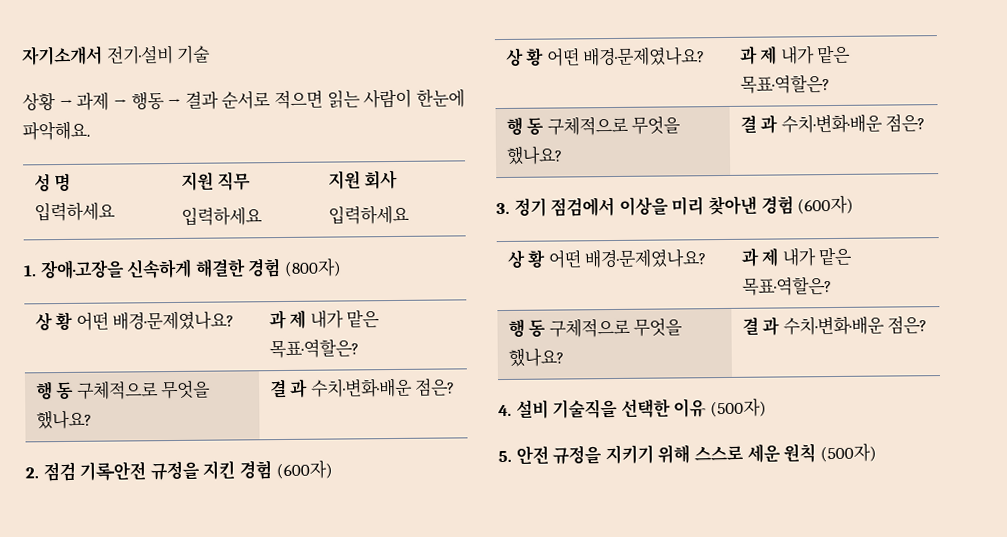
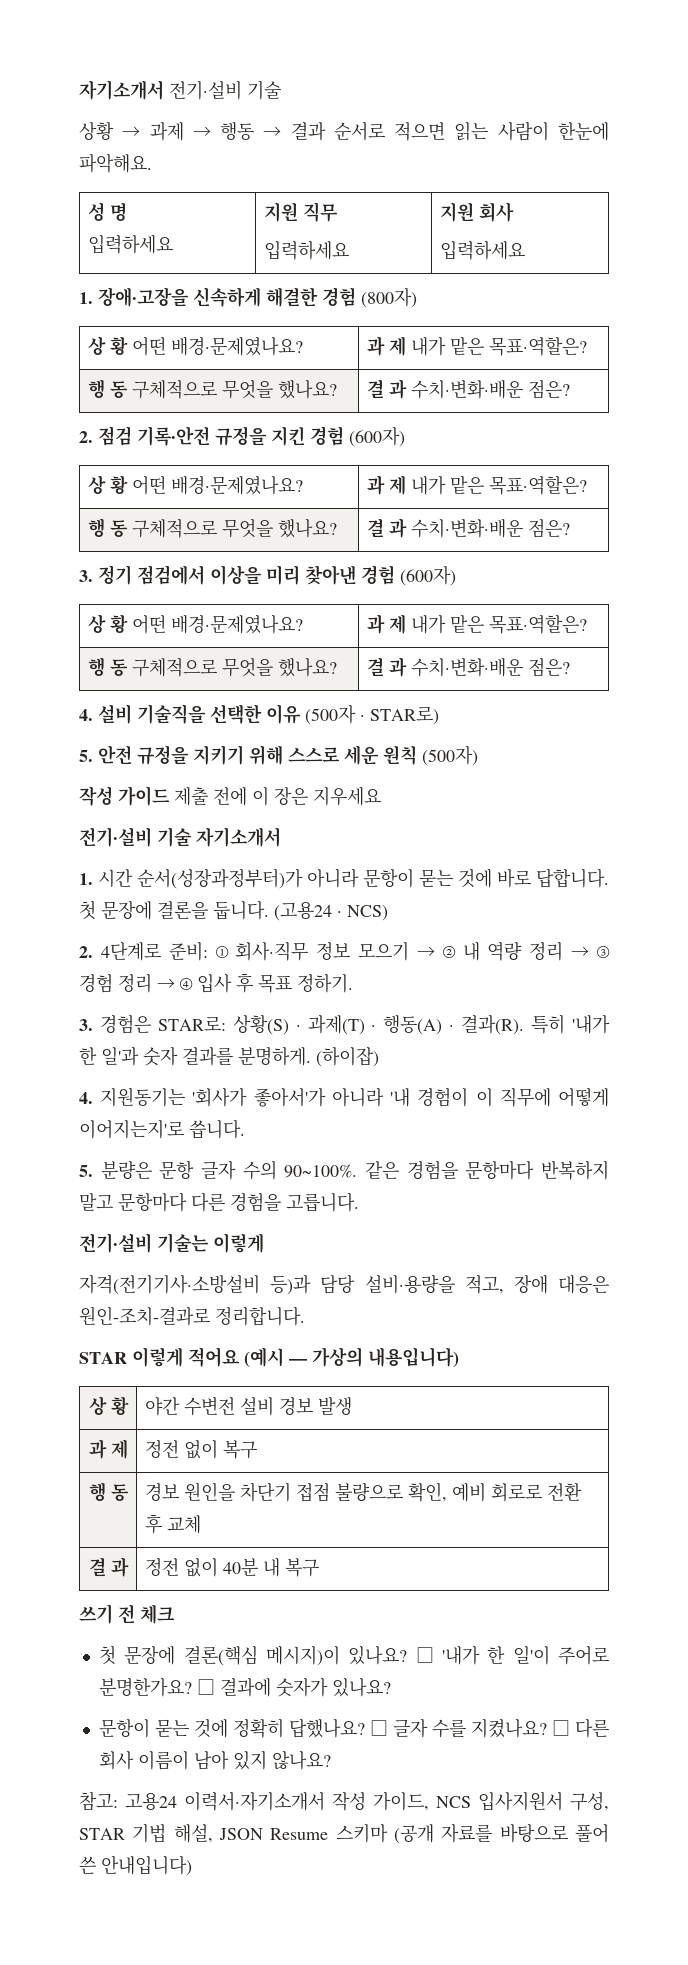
[709,398,767,418] (500자) -> [305,704,439,725] (500자 · STAR로)
(877, 453) none -> [79,786,381,806] [79,827,281,847] [79,868,609,889] [79,900,388,921] [79,942,611,961] [79,973,353,993] [79,1014,611,1035] [79,1046,379,1067] [79,1087,609,1107] [79,1119,245,1139] [79,1160,609,1180] [79,1192,359,1212] [79,1233,264,1253] [79,1274,609,1295] [79,1306,305,1326] [79,1347,459,1368] [88,1396,129,1415] [144,1397,352,1416] [88,1439,128,1459] [144,1440,257,1459] [88,1482,129,1501] [144,1482,582,1502] [144,1514,201,1534] [88,1557,129,1577] [144,1558,319,1577] [79,1604,175,1624] [98,1645,609,1666] [98,1677,391,1697] [98,1718,609,1738] [98,1750,331,1770] [79,1791,609,1811] [79,1823,609,1844] [79,1855,192,1876] // 작성 가이드 제출 전에 이 장은 지우세요 // 전기·설비 기술 자기소개서 // 1. 시간 순서(성장과정부터)가 아니라 문항이 묻는 것에 바로 답합니다. 첫 문장에 결론을 둡니다. (고용24 · NCS) // 2. 4단계로 준비: ① 회사·직무 정보 모으기 → ② 내 역량 정리 → ③ 경험 정리 → ④ 입사 후 목표 정하기. // 3. 경험은 STAR로: 상황(S) · 과제(T) · 행동(A) · 결과(R). 특히 '내가 한 일'과 숫자 결과를 분명하게. (하이잡) // 4. 지원동기는 '회사가 좋아서'가 아니라 '내 경험이 이 직무에 어떻게 이어지는지'로 씁니다. // 5. 분량은 문항 글자 수의 90~100%. 같은 경험을 문항마다 반복하지 말고 문항마다 다른 경험을 고릅니다. // 전기·설비 기술는 이렇게 // 자격(전기기사·소방설비 등)과 담당 설비·용량을 적고, 장애 대응은 원인-조치-결과로 정리합니다. // STAR 이렇게 적어요 (예시 — 가상의 내용입니다) // 상 황 | 야간 수변전 설비 경보 발생 // 과 제 | 정전 없이 복구 // 행 동 | 경보 원인을 차단기 접점 불량으로 확인, 예비 회로로 전환 후 교체 // 결 과 | 정전 없이 40분 내 복구 // 쓰기 전 체크 // 첫 문장에 결론(핵심 메시지)이 있나요? □ '내가 한 일'이 주어로 분명한가요? □ 결과에 숫자가 있나요? // 문항이 묻는 것에 정확히 답했나요? □ 글자 수를 지켰나요? □ 다른 회사 이름이 남아 있지 않나요? // 참고: 고용24 이력서·자기소개서 작성 가이드, NCS 입사지원서 구성, STAR 기법 해설, JSON Resume 스키마 (공개 자료를 바탕으로 풀어 쓴 안내입니다)

